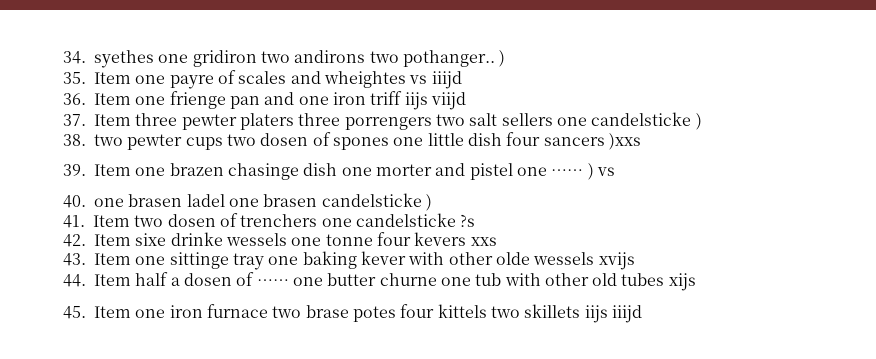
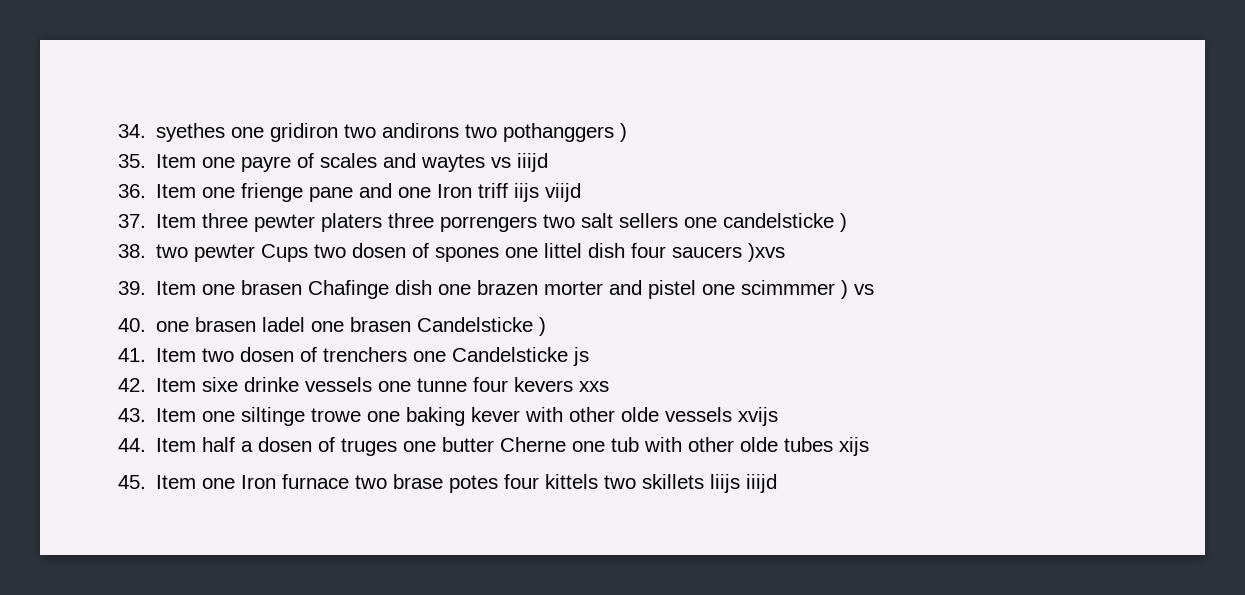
[402,50,495,67] pothanger.. -> [503,123,615,142] pothanggers
[323,71,406,88] wheightes -> [421,154,486,172] waytes
[229,96,260,109] pan -> [309,187,354,202] pane
[332,92,366,105] iron -> [437,184,473,198] Iron
[185,137,223,150] cups -> [261,244,309,262] Cups
[427,133,464,146] little -> [544,243,583,258] littel
[543,133,641,150] sancers )xxs -> [672,243,786,262] saucers )xvs
[169,163,299,180] brazen chasinge -> [241,280,390,299] brasen Chafinge
(372, 171) none -> [477,280,539,295] brazen
[551,169,584,176] …… -> [741,280,836,295] scimmmer
[321,193,422,207] candelsticke -> [417,317,534,332] Candelsticke
[355,213,476,227] candelsticke ?s -> [452,347,590,366] Candelsticke js
[225,233,373,246] wessels one tonne -> [305,377,468,392] vessels one tunne
[169,252,264,270] sittinge tray -> [241,407,362,426] siltinge trowe
[533,252,595,265] wessels -> [665,407,733,422] vessels
[256,279,289,286] …… -> [341,438,398,456] truges
[379,273,437,286] churne -> [500,437,567,452] Cherne
[592,273,618,286] old -> [740,437,779,452] olde
[169,305,203,318] iron -> [241,475,277,489] Iron
[584,305,608,323] iijs -> [710,474,741,493] liijs

